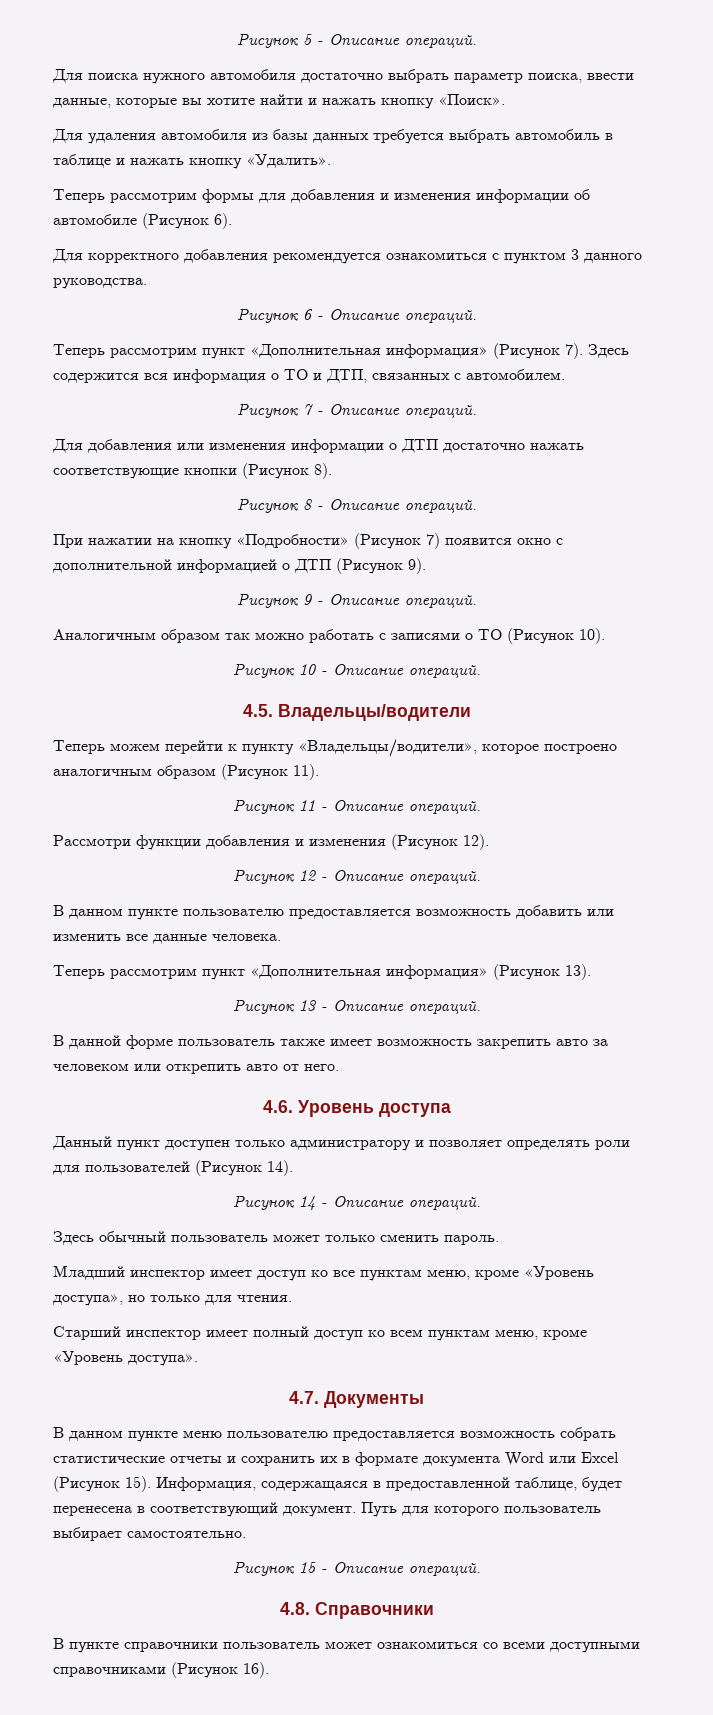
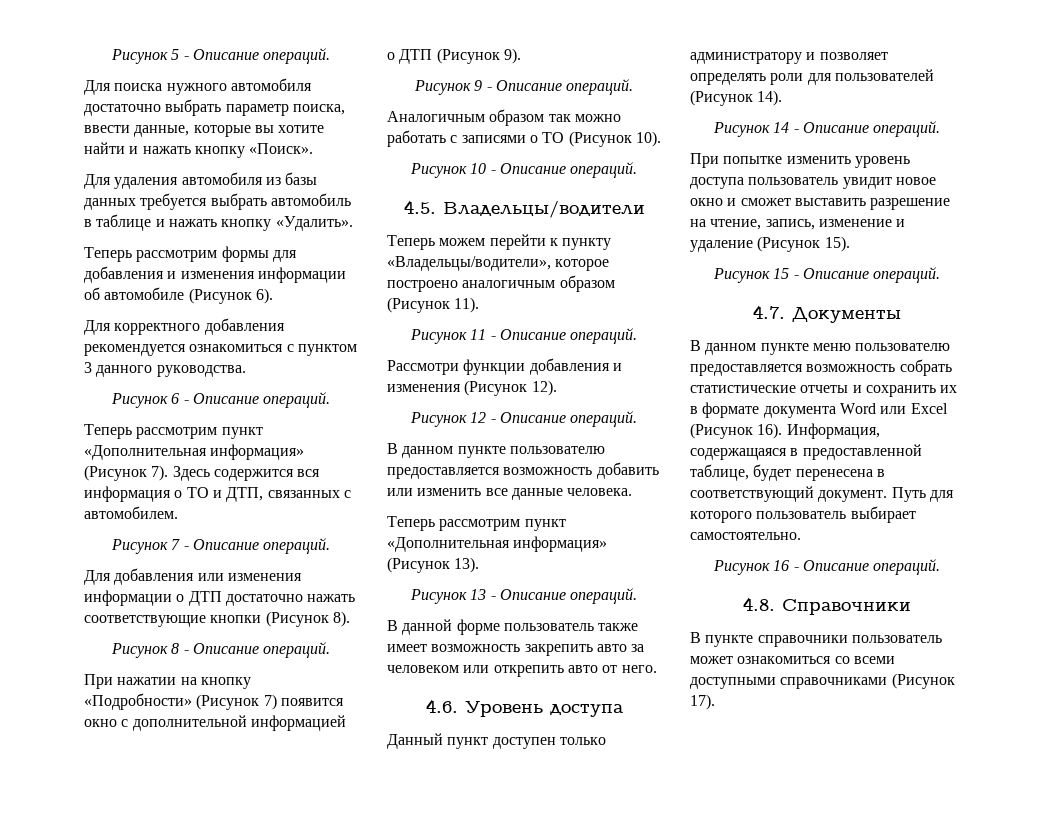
[53,1231,499,1245] [53,1265,594,1281] [53,1294,292,1306] [53,1326,587,1341] [53,1351,198,1366] Здесь обычный пользователь может только сменить пароль. // Младший инспектор имеет доступ ко все пунктам меню, кроме «Уровень доступа», но только для чтения. // Старший инспектор имеет полный доступ ко всем пунктам меню, кроме «Уровень доступа». -> [690,153,910,168] [690,177,936,189] [690,198,951,210] [690,219,906,230] [690,236,850,252] [712,267,941,283] При попытке изменить уровень доступа пользователь увидит новое окно и сможет выставить разрешение на чтение, запись, изменение и удаление (Рисунок 15). // Рисунок 15 - Описание операций.
[125,1476,151,1492] 15). -> [757,423,783,439] 16).
[298,1562,317,1573] 15 -> [773,560,790,571] 16
[243,1662,269,1678] 16). -> [690,694,715,710] 17).

